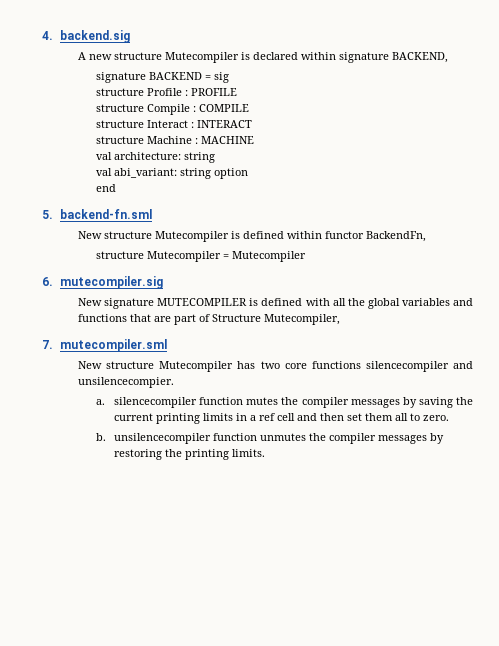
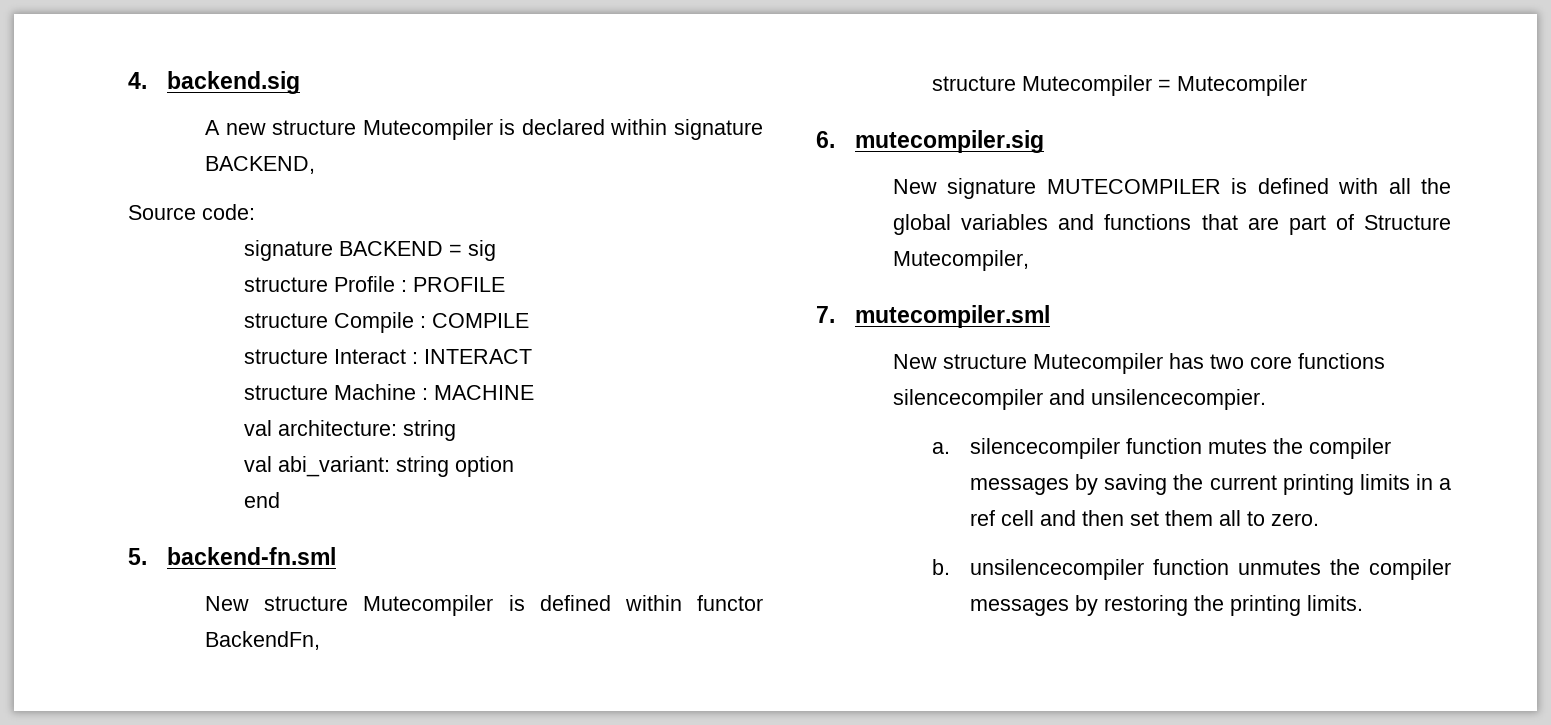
(449, 57) none -> [128,204,255,220] // Source code:

